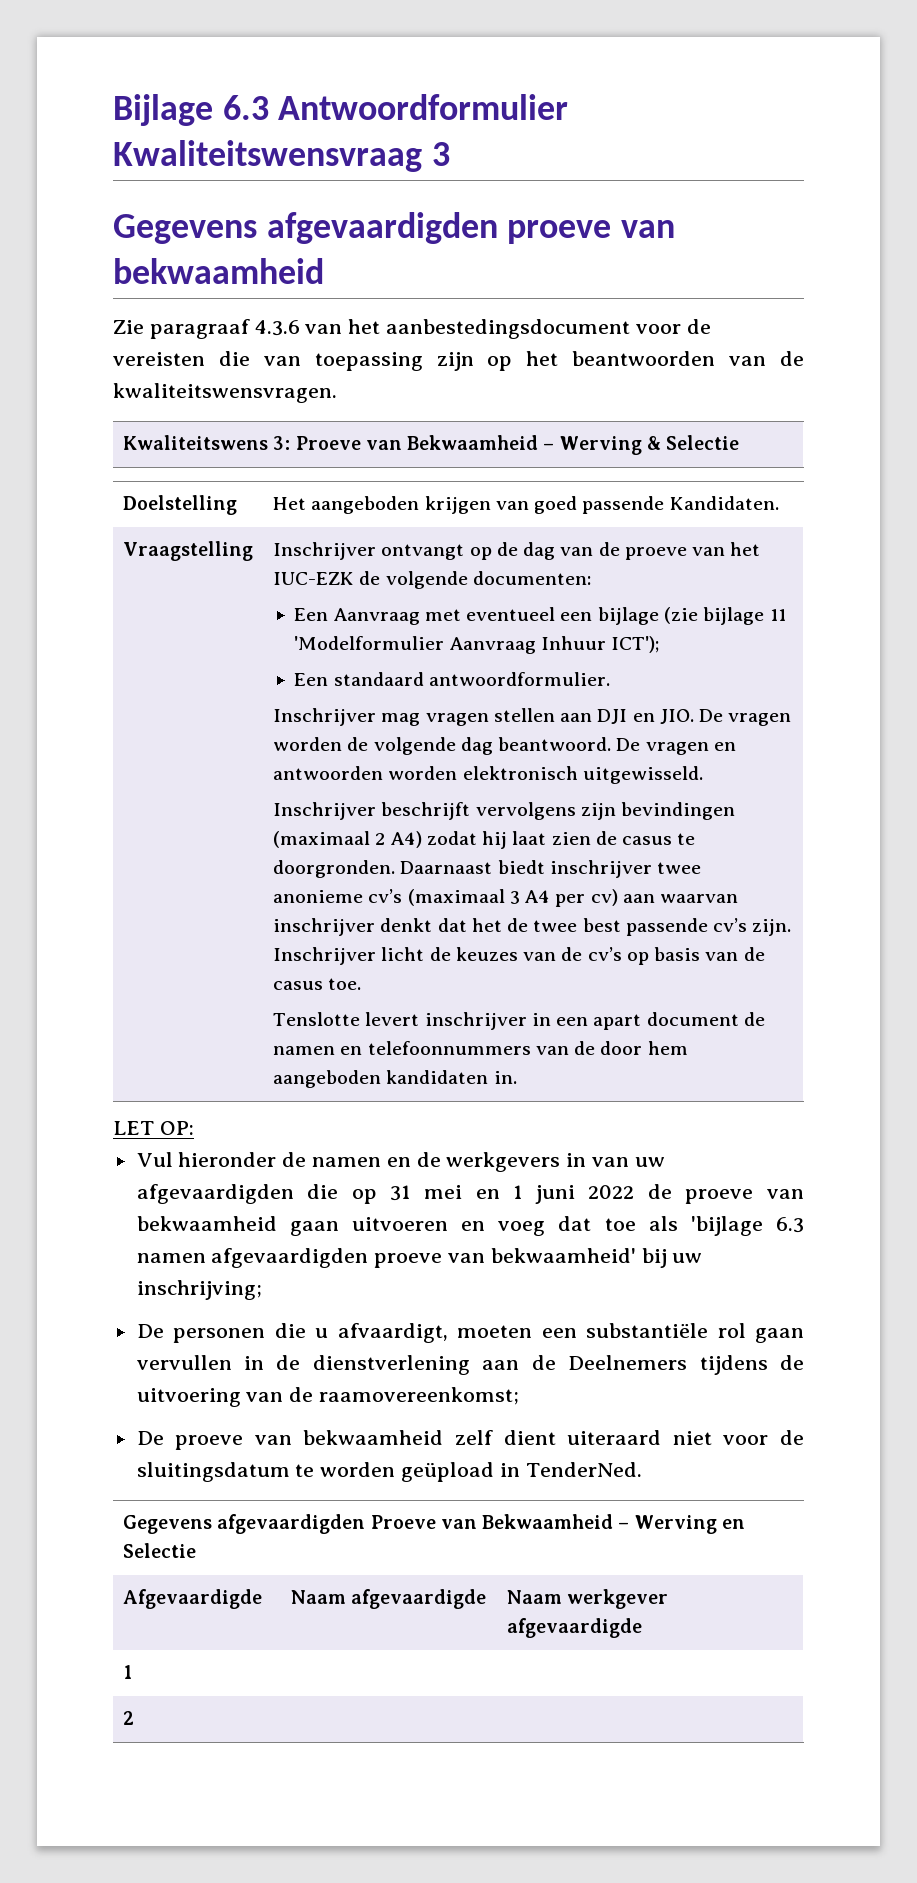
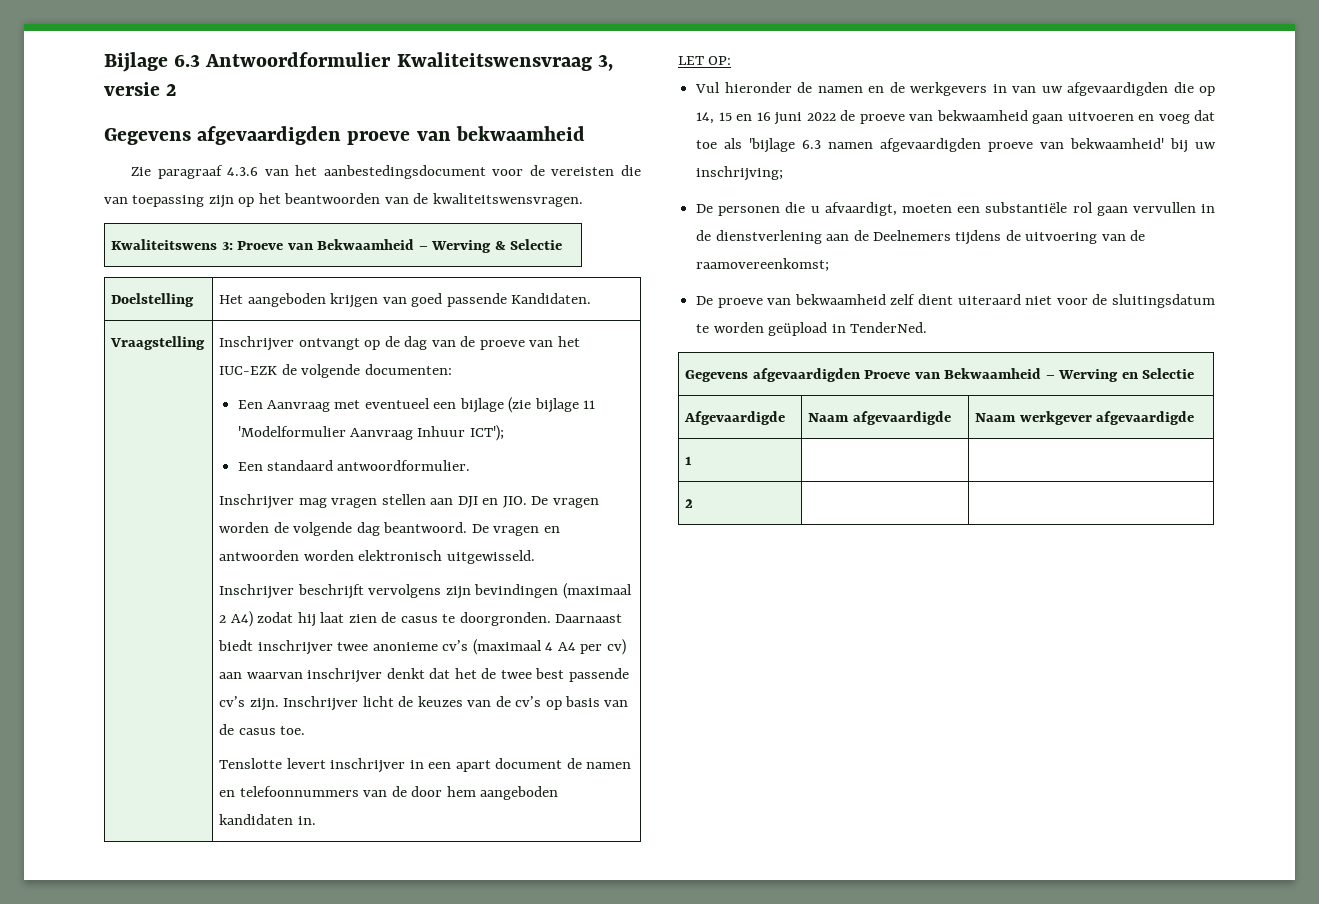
[431,142,450,166] 3 -> [597,55,613,71] [104,82,177,96] 3, versie 2
[509,891,520,904] 3 -> [545,642,554,651] 4
[390,1185,523,1201] 31 mei en 1 -> [696,112,771,124] 14, 15 en 16

